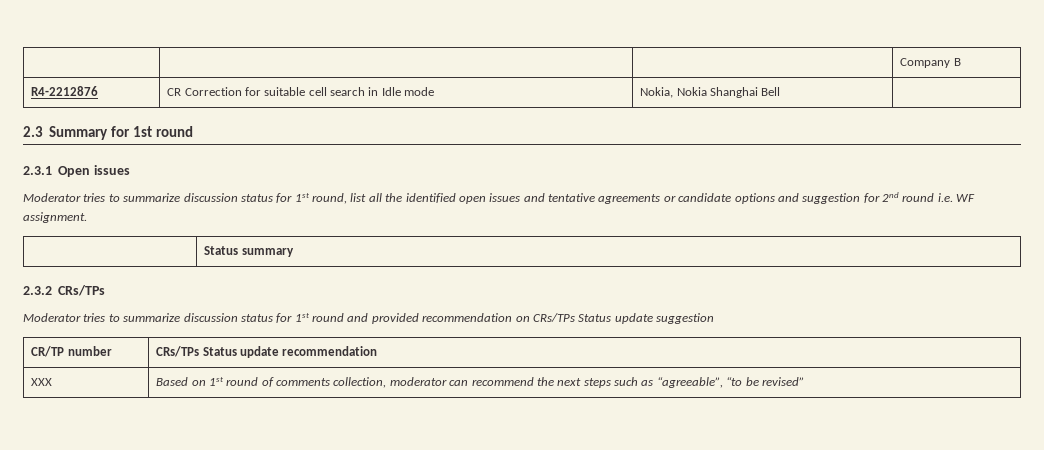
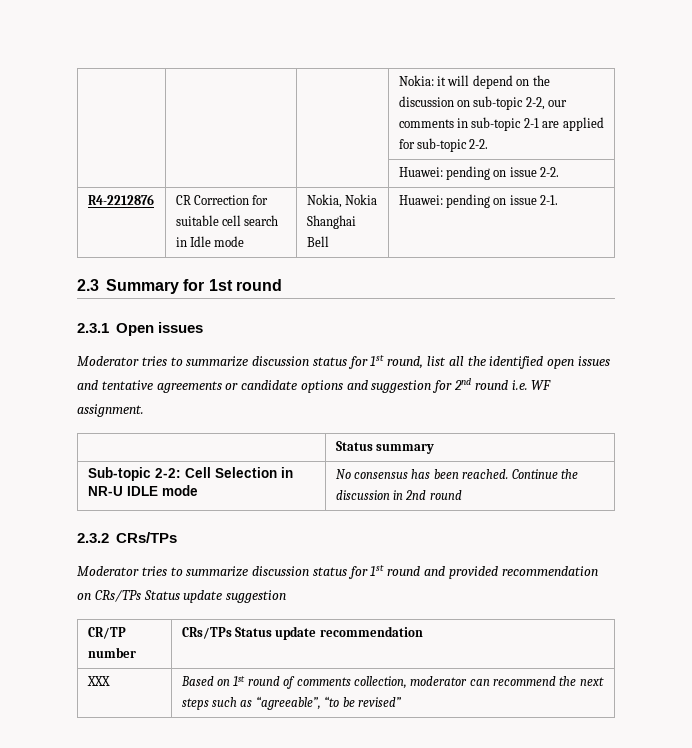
[900,58,961,68] | | | Company B -> [398,75,550,89] [398,96,568,110] [398,117,604,131] [398,138,489,152] [398,166,560,180] | | | Nokia: it will depend on the discussion on sub-topic 2-2, our comments in sub-topic 2-1 are applied for sub-topic 2-2. // | | | Huawei: pending on issue 2-2.
(781, 91) none -> [398,194,559,208] Huawei: pending on issue 2-1.
(294, 252) none -> [87,467,293,481] [87,485,198,496] [335,469,578,479] [335,490,462,500] // Sub-topic 2-2: Cell Selection in NR-U IDLE mode | No consensus has been reached. Continue the discussion in 2nd round

